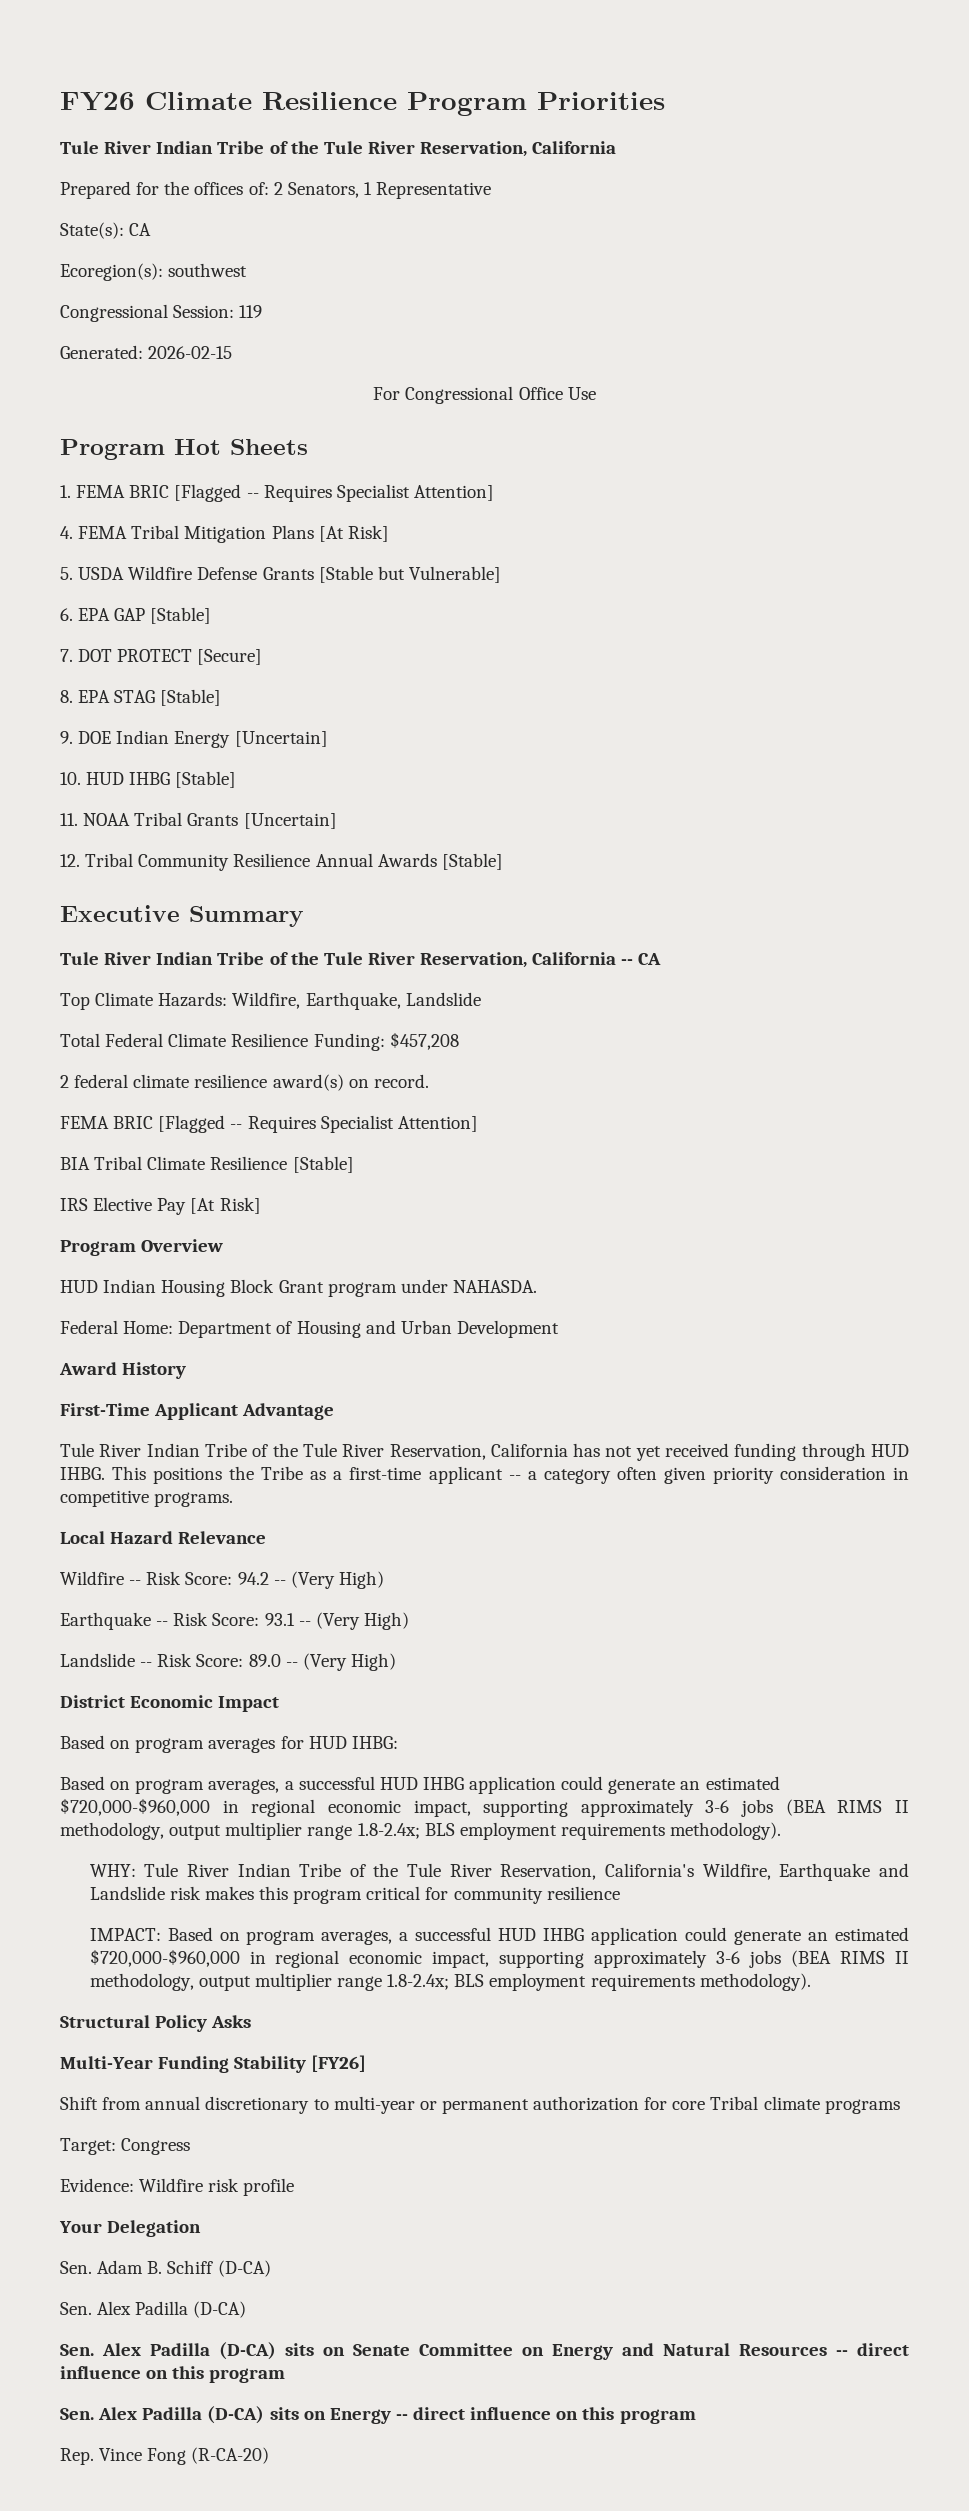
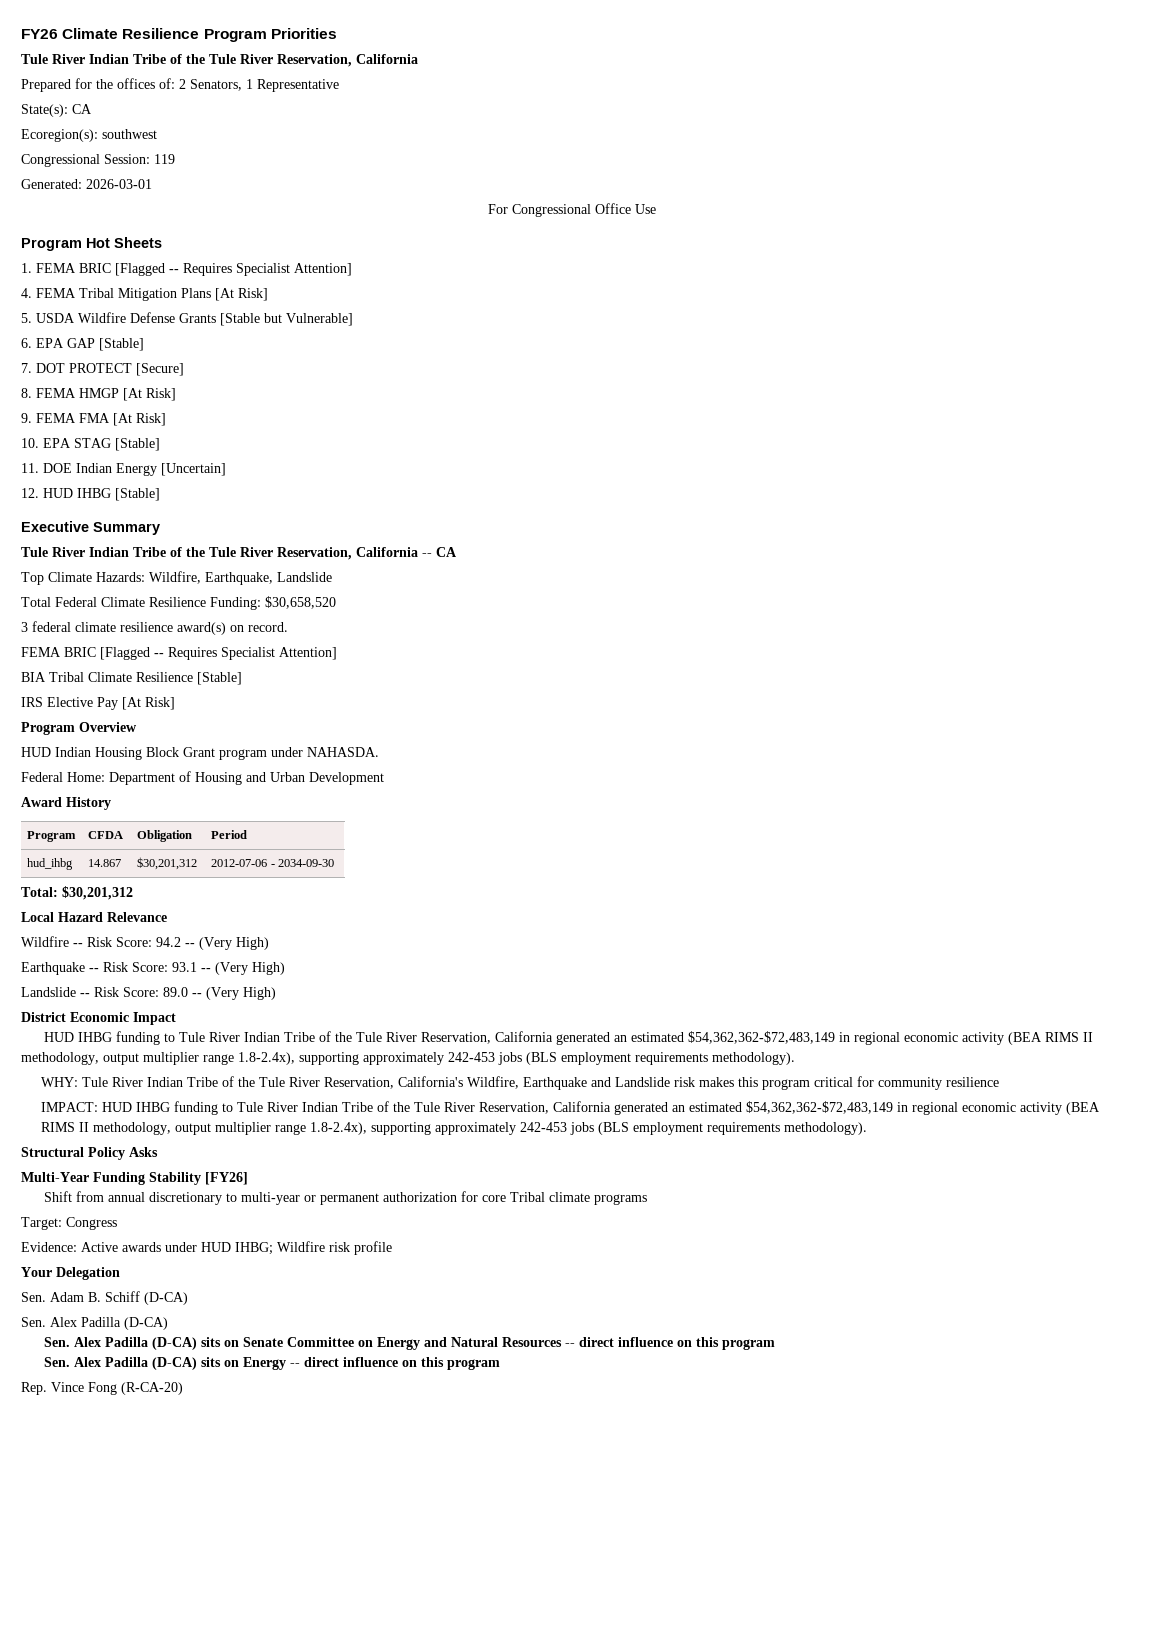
[148,346,233,359] 2026-02-15 -> [86,179,152,189] 2026-03-01
(73, 696) none -> [36,388,176,401] [21,413,166,426] [21,438,39,448] FEMA HMGP [At Risk] // 9. FEMA FMA [At Risk] // 10.
[60,731,73,744] 9. -> [21,463,39,473] 11.
[60,772,81,785] 10. -> [21,488,39,498] 12.
[60,812,337,829] [60,853,503,871] // 11. NOAA Tribal Grants [Uncertain] // 12. Tribal Community Resilience Annual Awards [Stable] -> (160, 494) none
[389,1032,459,1050] [60,1075,69,1088] $457,208 // 2 -> [265,596,336,609] [21,622,28,632] $30,658,520 // 3
[60,1403,335,1420] [60,1443,909,1461] [60,1466,909,1484] [60,1490,234,1507] // First-Time Applicant Advantage // Tule River Indian Tribe of the Tule River Reservation, California has not yet received funding through HUD IHBG. This positions the Tribe as a first-time applicant -- a category often given priority consideration in competitive programs. -> [27,831,77,842] [88,831,124,839] [137,830,193,842] [211,830,248,839] [27,858,74,870] [88,859,122,867] [137,857,198,870] [211,859,335,867] [21,886,133,900] // Program | CFDA | Obligation | Period // hud_ihbg | 14.867 | $30,201,312 | 2012-07-06 - 2034-09-30 // Total: $30,201,312
[60,1735,398,1753] [60,1776,780,1794] [60,1798,909,1817] [60,1822,455,1840] Based on program averages for HUD IHBG: // Based on program averages, a successful HUD IHBG application could generate an estimated $720,000-$960,000 in regional economic impact, supporting approximately 3-6 jobs (BEA RIMS II methodology, output multiplier range 1.8-2.4x; BLS -> [43,1031,1093,1045] [21,1052,557,1065] HUD IHBG funding to Tule River Indian Tribe of the Tule River Reservation, California generated an estimated $54,362,362-$72,483,149 in regional economic activity (BEA RIMS II methodology, output multiplier range 1.8-2.4x), supporting approximately 242-453 jobs (BLS
[167,1927,910,1945] [89,1949,909,1968] [89,1973,485,1991] Based on program averages, a successful HUD IHBG application could generate an estimated $720,000-$960,000 in regional economic impact, supporting approximately 3-6 jobs (BEA RIMS II methodology, output multiplier range 1.8-2.4x; BLS -> [101,1101,1100,1115] [40,1122,629,1135] HUD IHBG funding to Tule River Indian Tribe of the Tule River Reservation, California generated an estimated $54,362,362-$72,483,149 in regional economic activity (BEA RIMS II methodology, output multiplier range 1.8-2.4x), supporting approximately 242-453 jobs (BLS
(134, 2185) none -> [81,1242,273,1255] Active awards under HUD IHBG;

